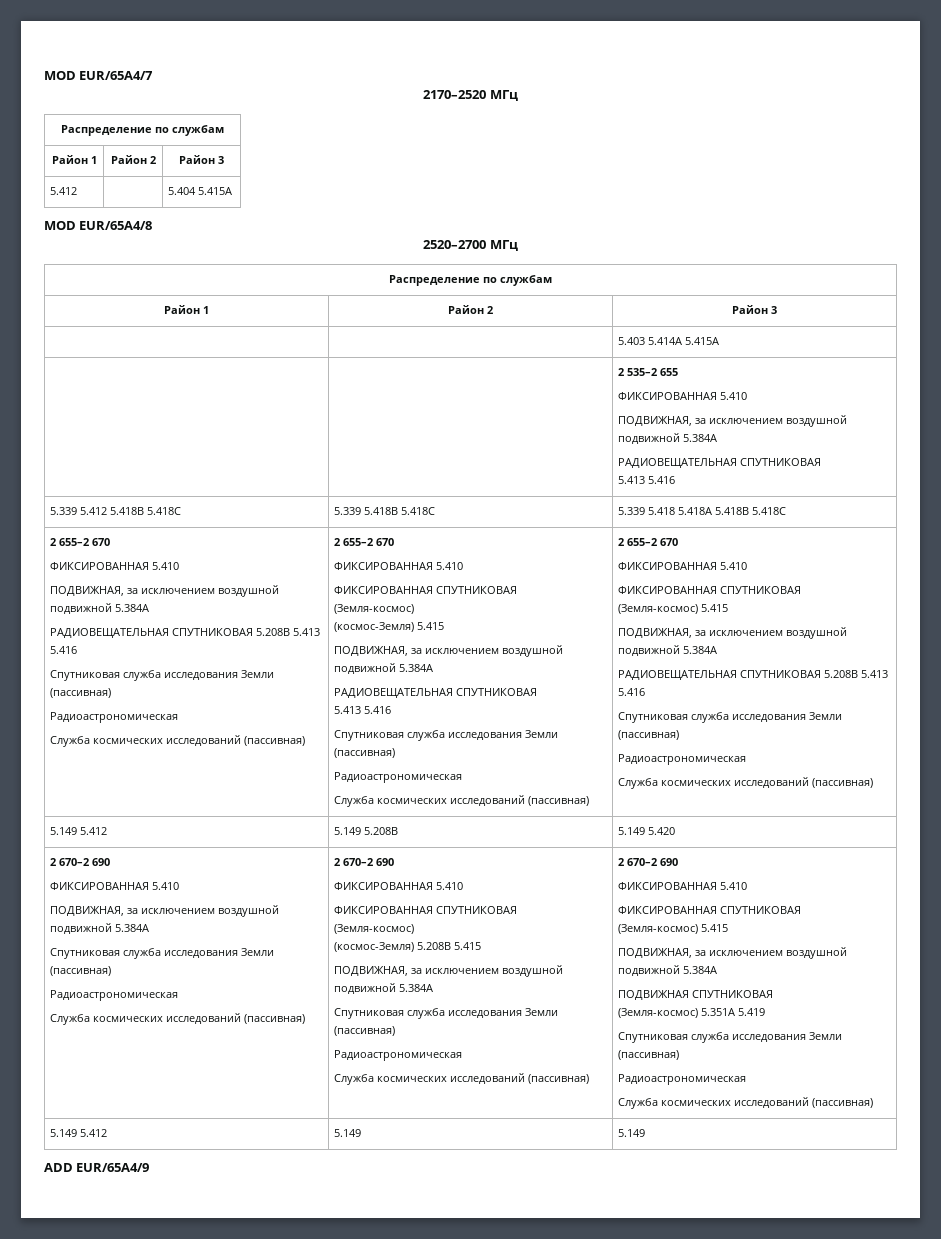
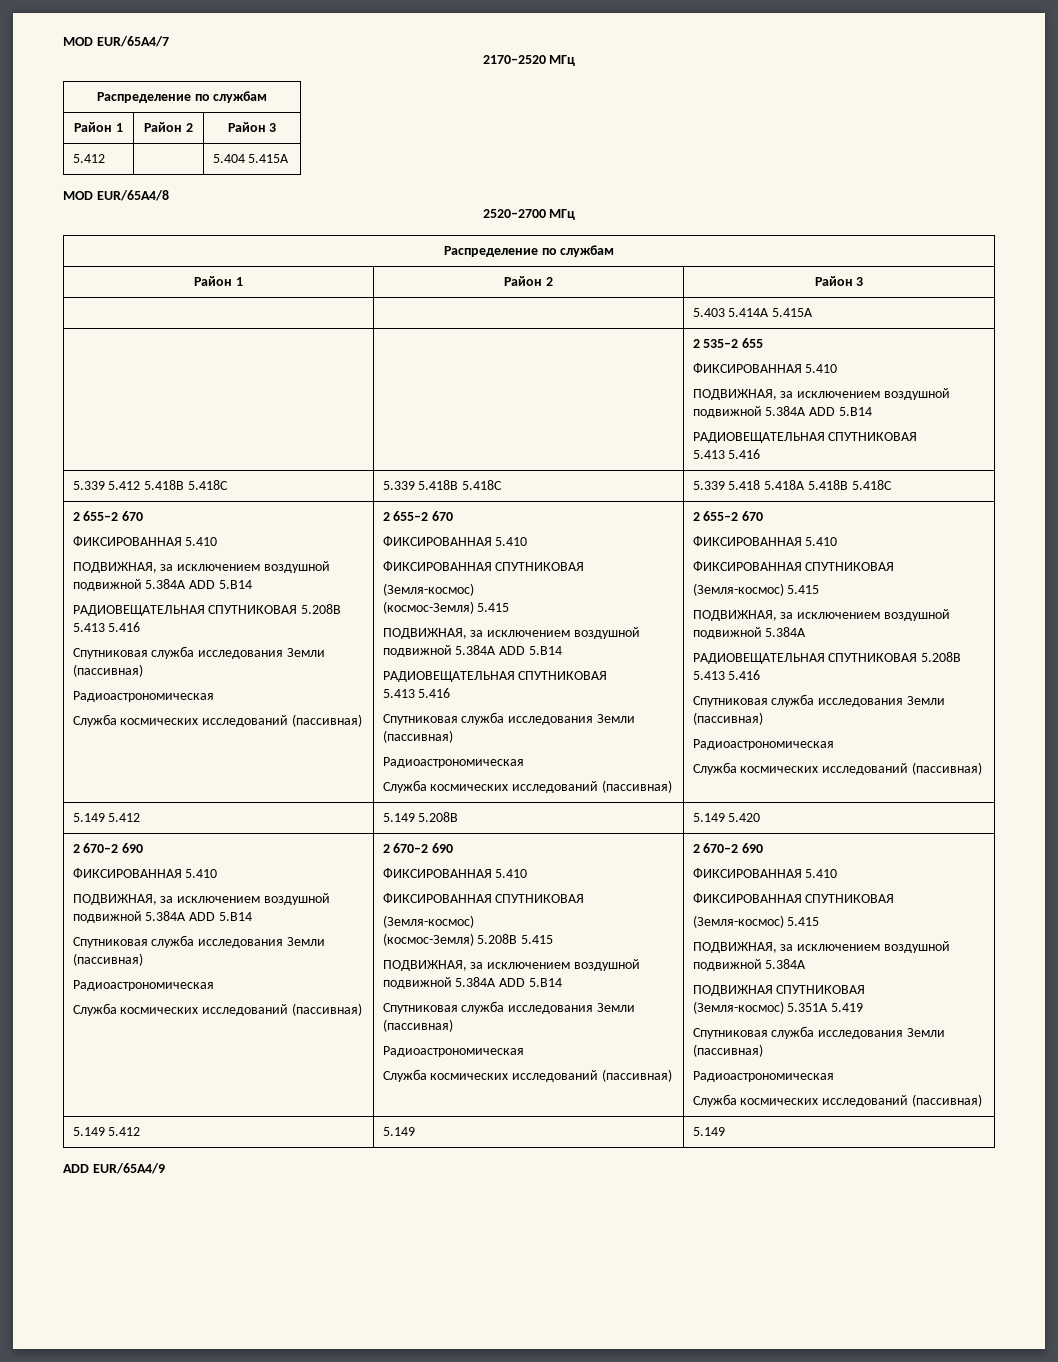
(718, 438) none -> [809,407,872,416] ADD 5.B14
(150, 608) none -> [189,580,252,589] ADD 5.B14
(434, 668) none -> [499,646,562,655] ADD 5.B14
(150, 928) none -> [189,912,252,921] ADD 5.B14
(434, 988) none -> [499,978,562,987] ADD 5.B14

